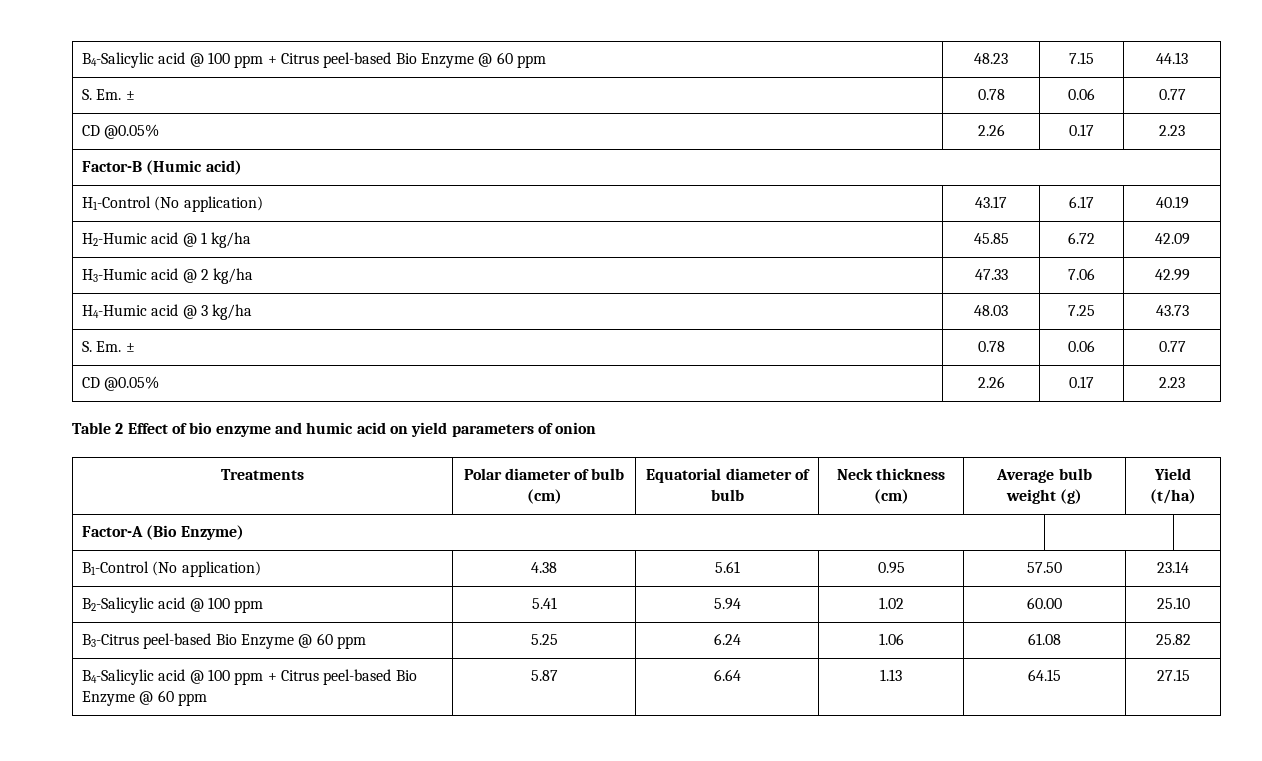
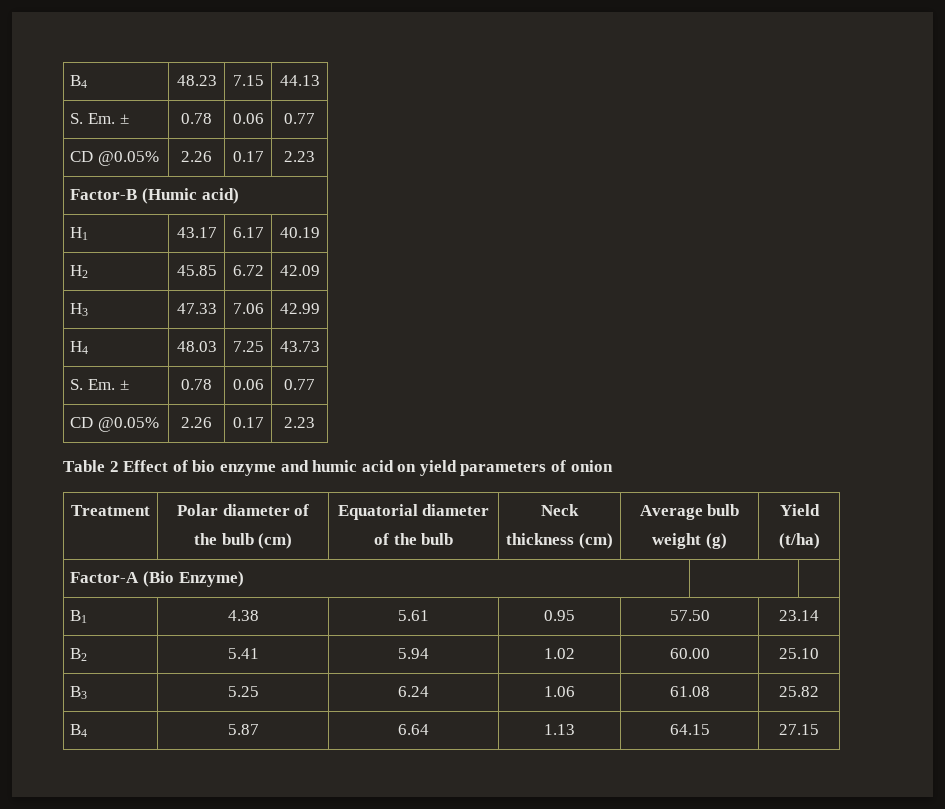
[82,52,546,68] B4-Salicylic acid @ 100 ppm + Citrus peel-based Bio Enzyme @ 60 ppm -> [70,75,88,88] B4
[82,196,263,212] H1-Control (No application) -> [70,227,89,240] H1
[82,232,252,248] [973,233,1009,244] [1068,232,1095,244] [1154,233,1190,245] [82,268,254,284] [974,269,1008,280] [1068,268,1095,280] [1154,269,1190,281] [82,304,253,320] H2-Humic acid @ 1 kg/ha | 45.85 | 6.72 | 42.09 // H3-Humic acid @ 2 kg/ha | 47.33 | 7.06 | 42.99 // H4-Humic acid @ 3 kg/ha -> [70,265,89,278] [176,265,217,276] [232,265,264,276] [279,265,320,276] [70,303,89,316] [176,303,217,314] [232,303,264,314] [279,303,320,314] [70,341,89,354] H2 | 45.85 | 6.72 | 42.09 // H3 | 47.33 | 7.06 | 42.99 // H4
[221,469,304,480] Treatments -> [71,505,150,516] Treatment
(590, 474) none -> [193,533,217,545] the
(810, 474) none -> [393,533,417,545] the
[82,561,261,577] B1-Control (No application) -> [70,610,88,623] B1
[82,597,264,613] B2-Salicylic acid @ 100 ppm -> [70,648,88,661] B2
[82,633,366,649] B3-Citrus peel-based Bio Enzyme @ 60 ppm -> [70,686,88,699] B3
[82,669,417,685] [82,690,207,706] B4-Salicylic acid @ 100 ppm + Citrus peel-based Bio Enzyme @ 60 ppm -> [70,724,88,737] B4

